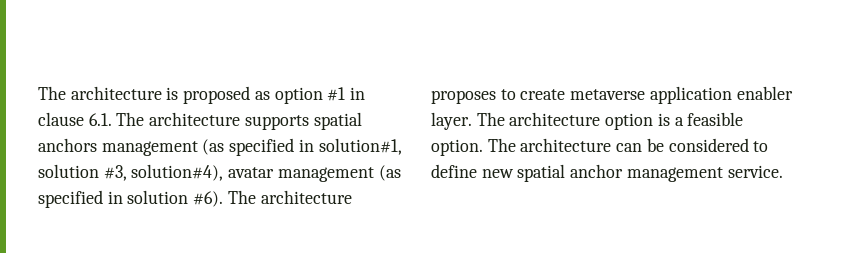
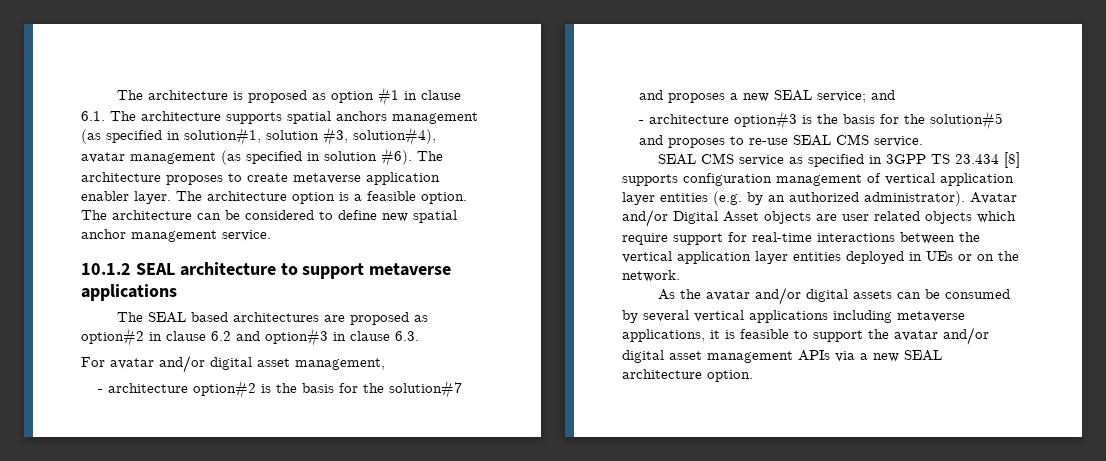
(783, 171) none -> [81,262,452,279] [81,284,177,301] [117,312,429,325] [81,328,419,347] [81,355,385,373] [97,380,462,399] [638,90,895,103] [638,111,1003,130] [638,134,923,148] [658,152,1021,168] [622,173,1014,186] [622,191,1017,206] [622,209,1016,227] [622,232,980,245] [622,251,1019,264] [622,270,680,282] [658,287,1011,305] [622,310,965,323] [622,327,989,345] [622,350,942,363] [622,369,753,382] // 10.1.2 SEAL architecture to support metaverse applications // The SEAL based architectures are proposed as option#2 in clause 6.2 and option#3 in clause 6.3. // For avatar and/or digital asset management, // - architecture option#2 is the basis for the solution#7 and proposes a new SEAL service; and // - architecture option#3 is the basis for the solution#5 and proposes to re-use SEAL CMS service. // SEAL CMS service as specified in 3GPP TS 23.434 [8] supports configuration management of vertical application layer entities (e.g. by an authorized administrator). Avatar and/or Digital Asset objects are user related objects which require support for real-time interactions between the vertical application layer entities deployed in UEs or on the network. // As the avatar and/or digital assets can be consumed by several vertical applications including metaverse applications, it is feasible to support the avatar and/or digital asset management APIs via a new SEAL architecture option.

